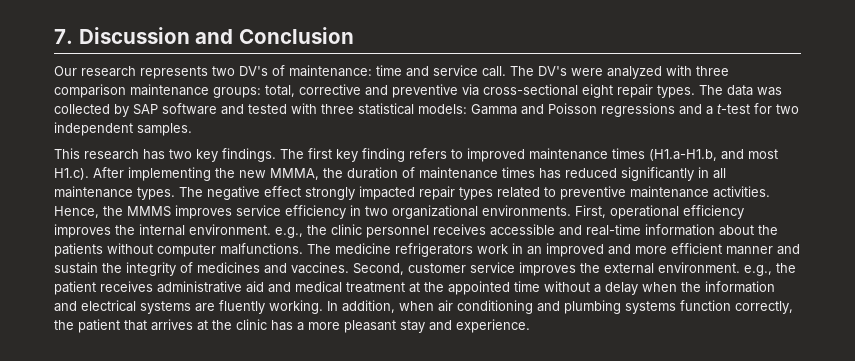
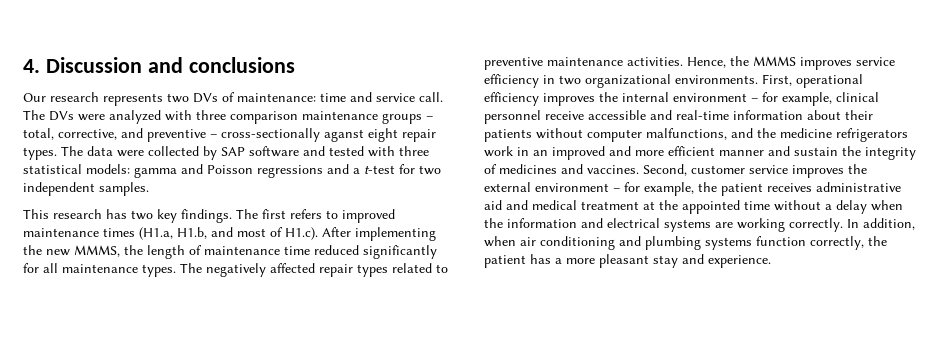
[54,29,73,44] 7. -> [23,59,40,73] 4.
[238,27,354,44] Conclusion -> [188,57,295,73] conclusions
[239,66,268,76] DV's -> [193,93,218,103] DVs
[538,66,567,76] DV's -> [49,111,74,121] DVs
[213,84,578,98] groups: total, corrective and preventive via cross-sectional -> [382,113,433,124] [23,128,364,142] groups – total, corrective, and preventive – cross-sectionally aganst
[757,87,782,96] was -> [117,150,144,157] were
[471,104,517,115] Gamma -> [134,167,177,178] gamma
[336,148,405,162] key finding -> (286, 214) none
[649,149,717,161] (H1.a-H1.b, -> [139,227,207,240] (H1.a, H1.b,
(778, 154) none -> [270,227,283,237] of
[270,167,561,180] MMMA, the duration of maintenance times has -> [74,245,310,259] MMMS, the length of maintenance time
[698,167,709,178] in -> [23,263,39,273] for
[207,186,415,200] negative effect strongly impacted -> [206,263,315,277] negatively affected
[189,224,486,238] environment. e.g., the clinic personnel receives -> [673,92,879,106] [484,110,584,124] environment – for example, clinical personnel receive
[758,225,778,235] the -> [845,110,873,120] their
[220,243,331,255] malfunctions. The -> [646,128,776,140] malfunctions, and the
[658,262,772,276] environment. e.g., -> [535,182,694,196] environment – for example,
[219,300,323,314] fluently working. -> [737,218,843,232] working correctly.
[124,319,267,331] that arrives at the clinic -> (526, 261) none

